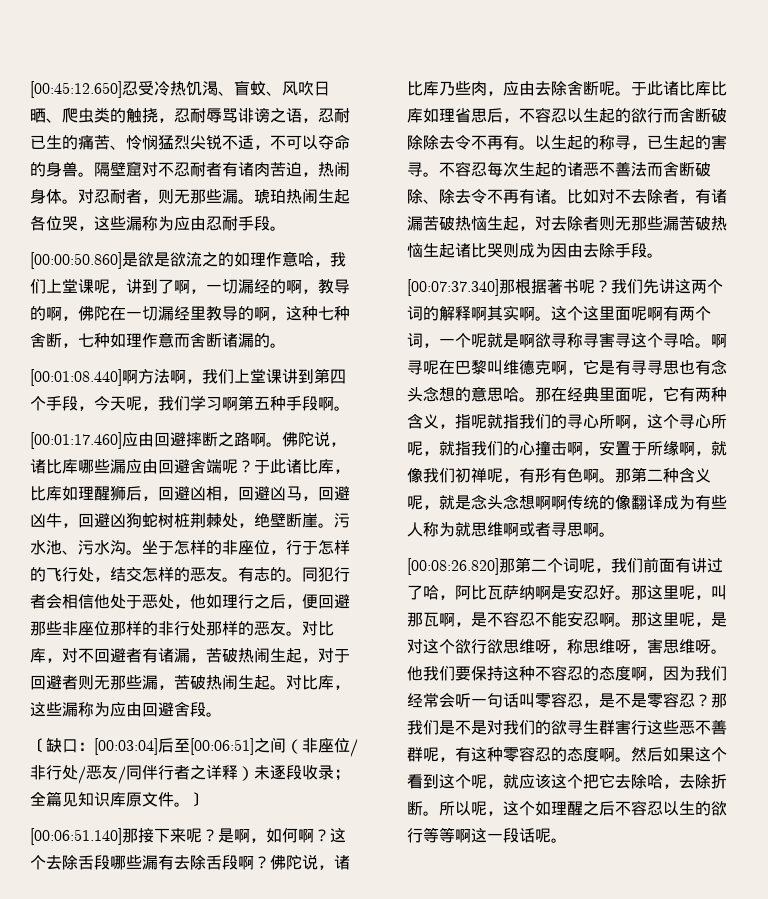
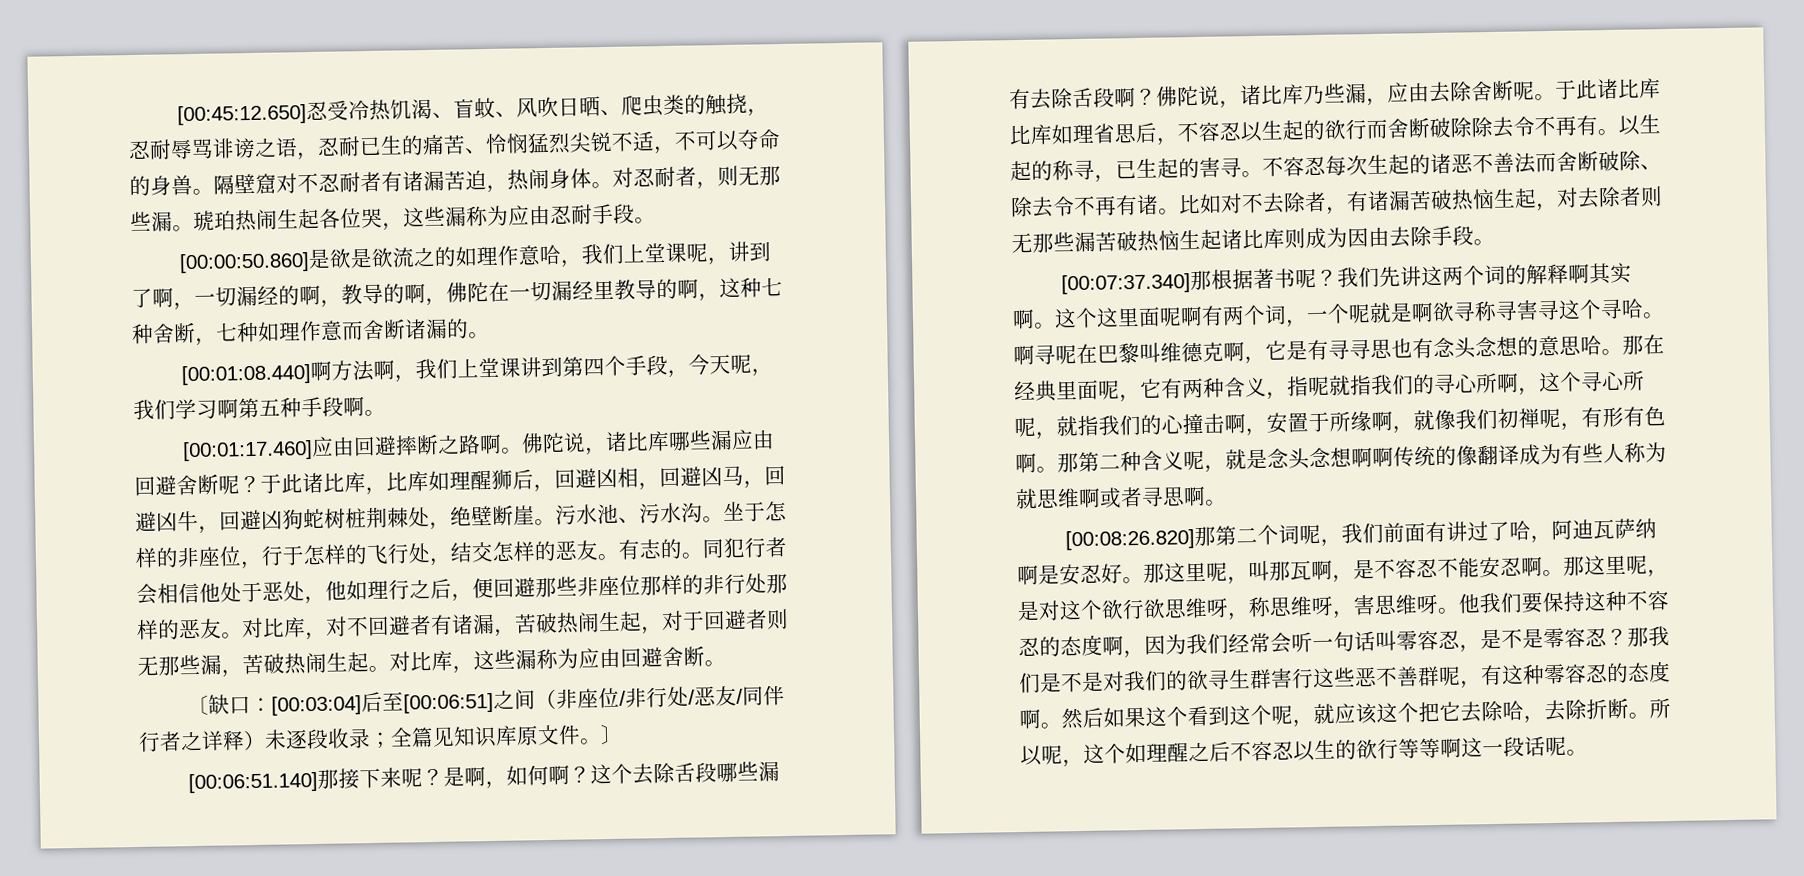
[254,162,270,177] 肉 -> [423,170,445,192] 漏
[206,459,222,474] 端 -> [197,474,219,495] 断
[190,702,206,717] 段 -> [683,646,705,667] 断
[471,81,487,96] 肉 -> [1345,83,1367,104] 漏
[487,243,503,258] 哭 -> [1263,228,1285,249] 库
[471,585,487,600] 比 -> [1572,519,1595,540] 迪

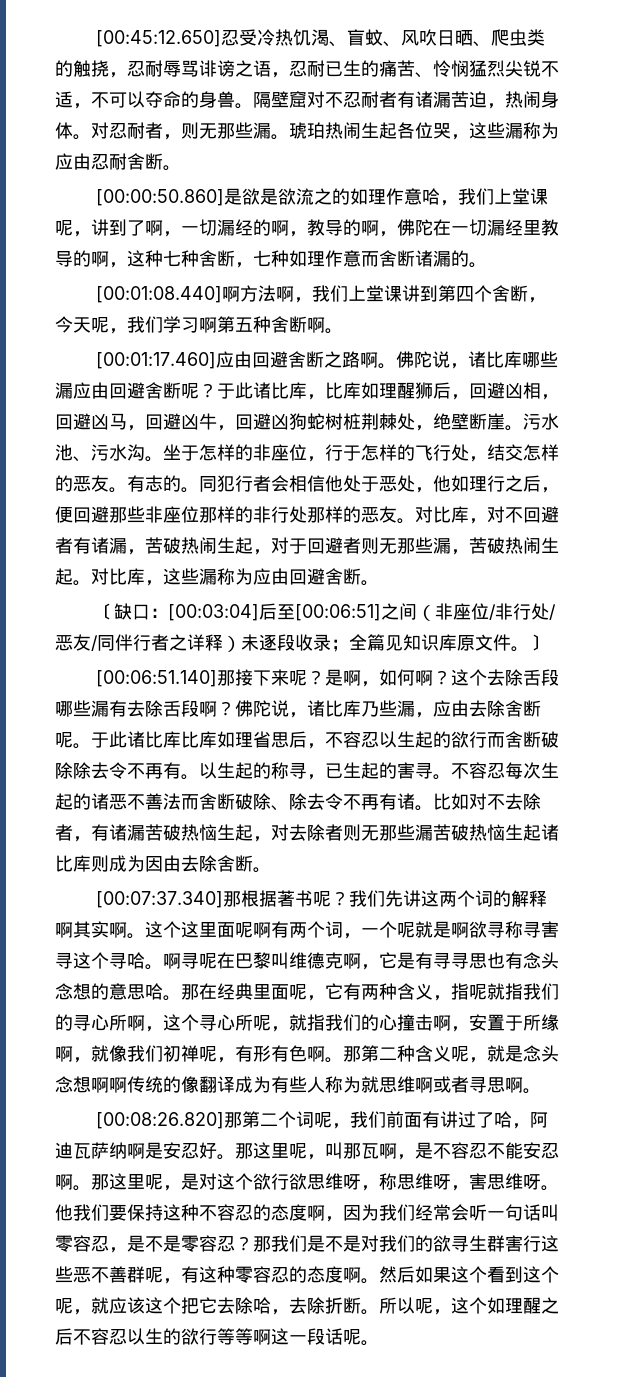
[591,203,635,225] 手段 -> [127,153,163,170] 舍断
[625,354,669,376] 手段 -> [491,285,528,302] 舍断
[301,396,344,418] 手段 -> [271,316,307,333] 舍断
[395,435,419,456] 摔 -> [287,351,306,368] 舍
[1431,225,1474,247] 手段 -> [217,855,253,872] 舍断

